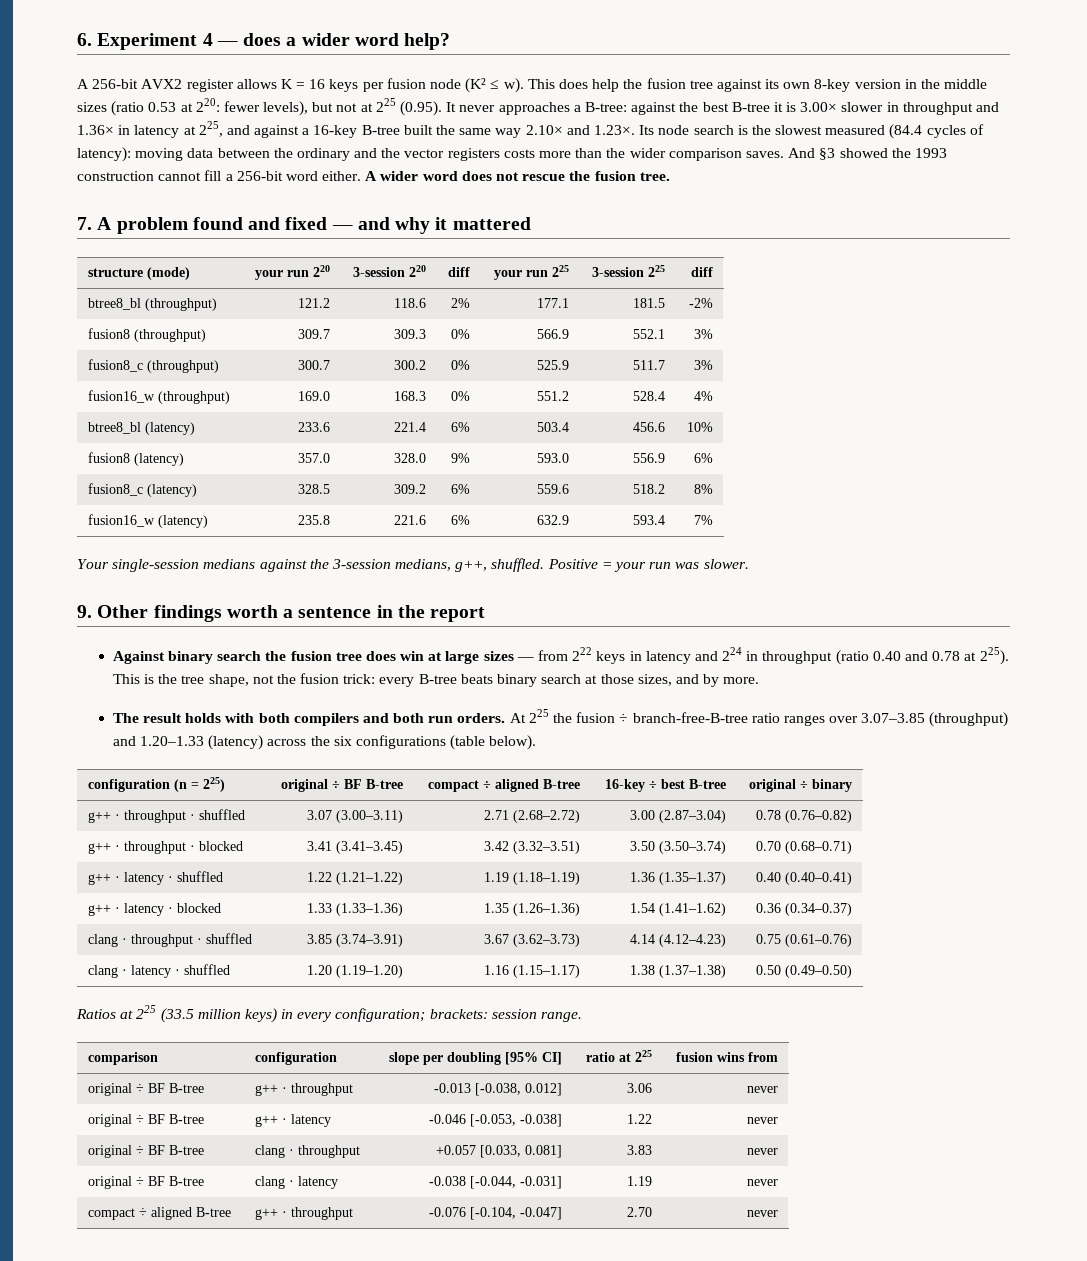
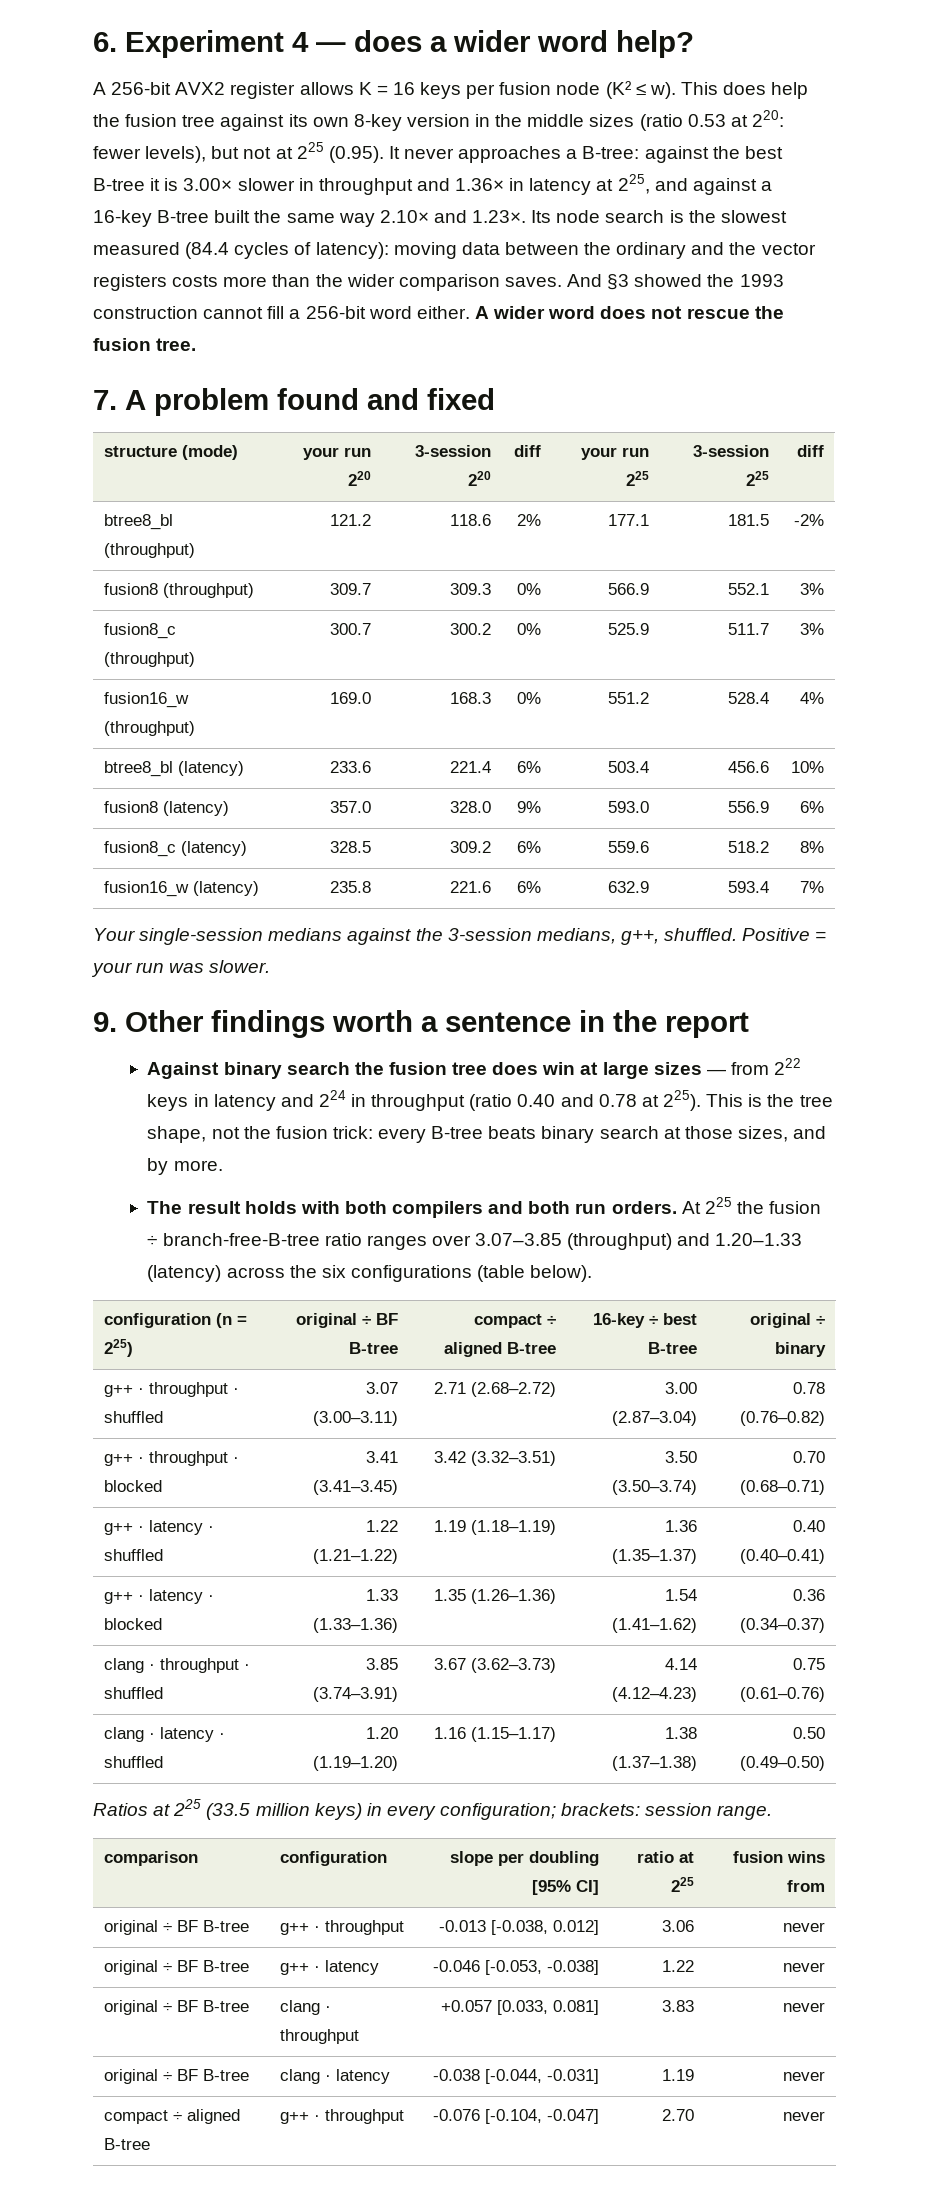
[331,217,531,234] — and why it mattered -> (495, 399) none

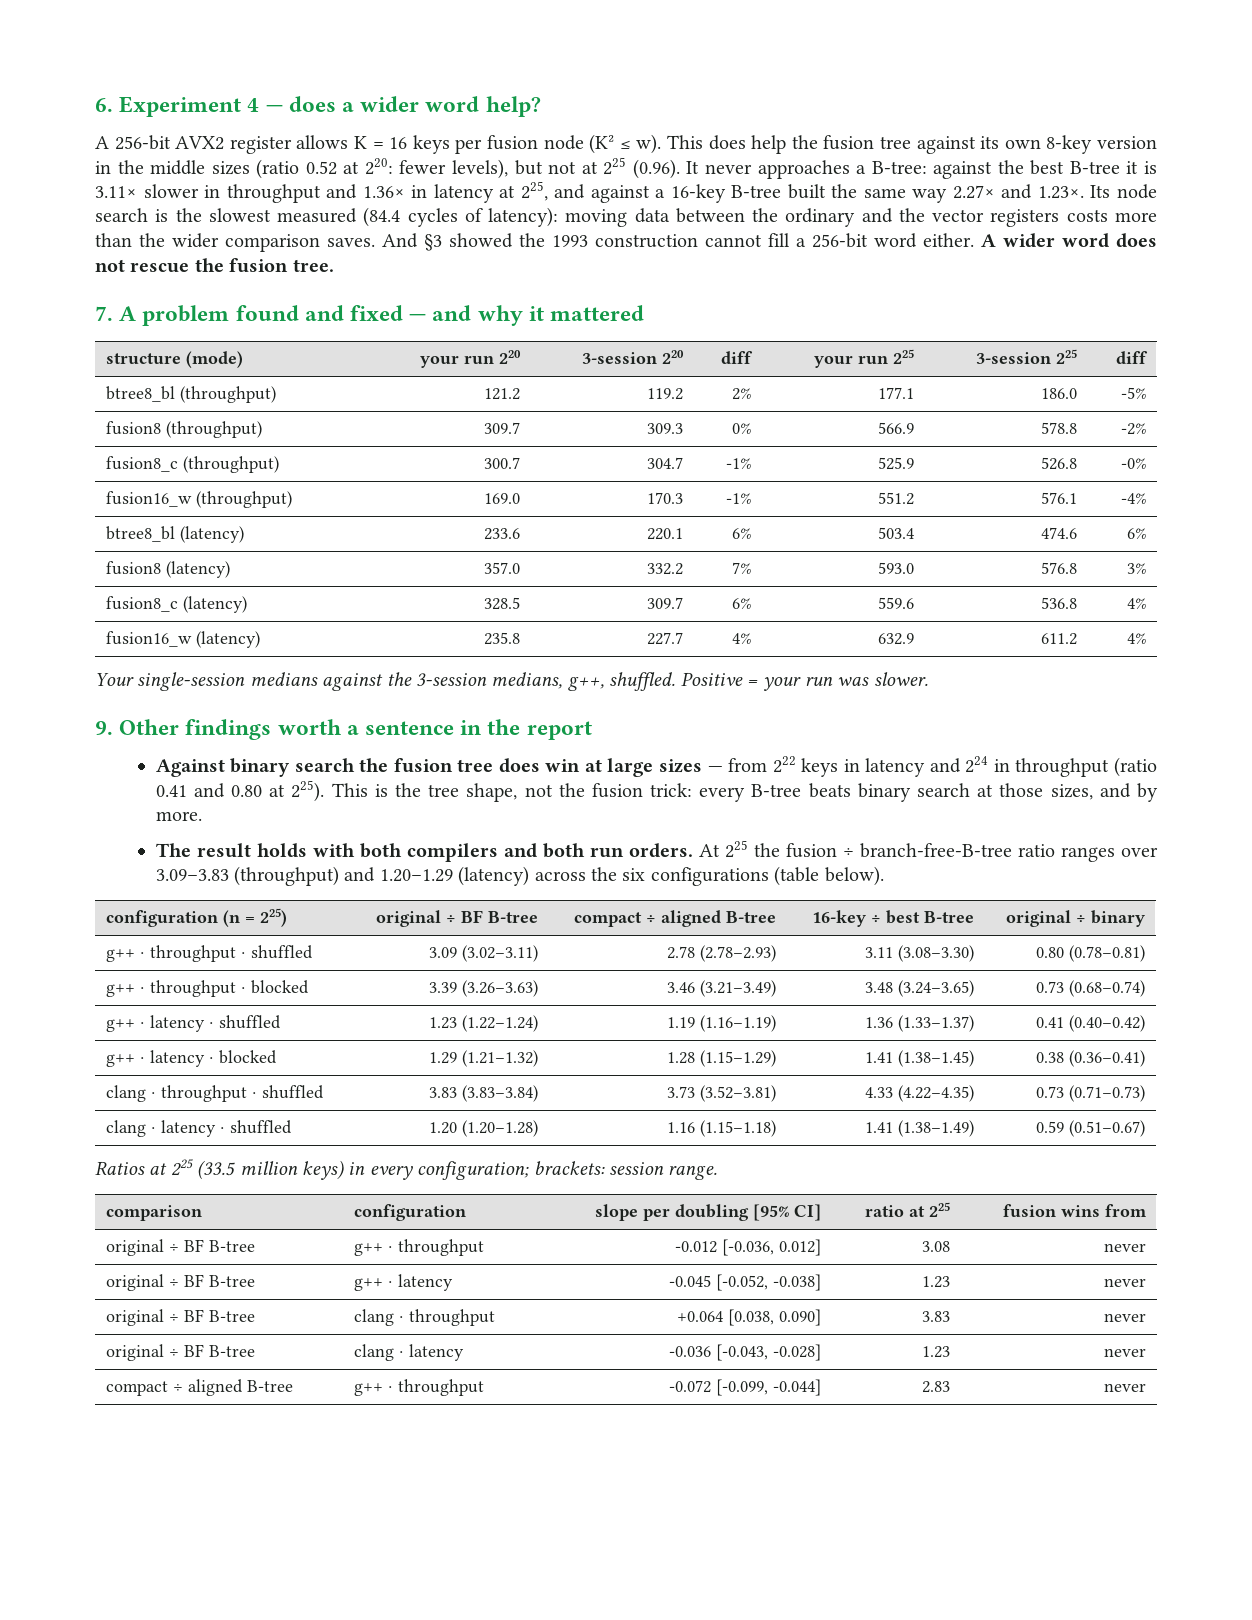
[687,114,726,127] 0.53 -> [305,161,337,175] 0.52
[328,146,384,163] (0.95). -> [632,159,680,179] (0.96).
[183,178,233,191] 3.00× -> [95,186,137,198] 3.11×
[379,210,429,223] 2.10× -> [952,185,995,199] 2.27×
(495, 399) none -> [409,305,645,326] — and why it mattered
[450,514,492,526] 118.6 -> [646,388,683,400] 119.2
[728,514,770,526] [794,514,825,526] 181.5 | -2% -> [1040,388,1077,399] [1120,387,1146,399] 186.0 | -5%
[728,583,770,595] [800,583,825,595] 552.1 | 3% -> [1040,422,1077,434] [1120,423,1146,435] 578.8 | -2%
[450,623,492,635] [517,623,542,635] 300.2 | 0% -> [646,457,683,469] [725,458,751,469] 304.7 | -1%
[728,623,770,635] [800,623,825,635] 511.7 | 3% -> [1040,457,1077,470] [1120,458,1146,469] 526.8 | -0%
[450,692,492,704] [517,692,542,704] 168.3 | 0% -> [646,492,683,504] [725,493,751,504] 170.3 | -1%
[728,692,770,704] [800,692,825,704] 528.4 | 4% -> [1040,492,1077,504] [1120,493,1146,504] 576.1 | -4%
[450,761,492,773] 221.4 -> [646,528,683,540] 220.1
[728,761,770,773] [791,761,825,773] 456.6 | 10% -> [1040,527,1077,539] [1126,528,1146,539] 474.6 | 6%
[450,801,492,813] [517,801,542,813] 328.0 | 9% -> [646,563,683,575] [731,562,751,574] 332.2 | 7%
[728,801,770,813] [800,801,825,813] 556.9 | 6% -> [1040,562,1077,574] [1126,563,1146,574] 576.8 | 3%
[450,841,492,853] 309.2 -> [646,597,683,609] 309.7
[728,841,770,853] [800,841,825,853] 518.2 | 8% -> [1040,597,1077,609] [1126,598,1146,609] 536.8 | 4%
[450,881,492,893] [517,881,542,893] 221.6 | 6% -> [646,632,683,645] [731,633,751,644] 227.7 | 4%
[728,881,770,893] [800,881,825,893] 593.4 | 7% -> [1040,633,1077,645] [1126,633,1146,644] 611.2 | 4%
[517,1094,637,1107] 0.40 and 0.78 -> [155,783,262,798] 0.41 and 0.80
[475,1233,563,1246] 3.07–3.85 -> [155,869,229,881] 3.09–3.83
[715,1233,803,1246] 1.20–1.33 -> [379,869,453,882] 1.20–1.29
[366,1382,399,1394] [313,1411,399,1426] [434,1382,557,1397] [665,1382,698,1394] [612,1411,698,1426] [793,1382,826,1394] [740,1411,826,1426] 3.07 (3.00–3.11) | 2.71 (2.68–2.72) | 3.00 (2.87–3.04) | 0.78 (0.76–0.82) -> [428,945,538,962] [666,945,776,962] [864,945,974,962] [1035,945,1145,962] 3.09 (3.02–3.11) | 2.78 (2.78–2.93) | 3.11 (3.08–3.30) | 0.80 (0.78–0.81)
[366,1451,399,1463] [313,1480,399,1495] [434,1451,557,1466] [665,1451,698,1463] [612,1480,698,1495] [793,1451,826,1463] [740,1480,826,1495] 3.41 (3.41–3.45) | 3.42 (3.32–3.51) | 3.50 (3.50–3.74) | 0.70 (0.68–0.71) -> [428,980,538,997] [666,980,776,997] [864,980,974,997] [1035,980,1145,997] 3.39 (3.26–3.63) | 3.46 (3.21–3.49) | 3.48 (3.24–3.65) | 0.73 (0.68–0.74)
[366,1520,399,1532] [313,1549,399,1564] [434,1520,557,1535] 1.22 (1.21–1.22) | 1.19 (1.18–1.19) -> [428,1015,538,1032] [666,1015,776,1032] 1.23 (1.22–1.24) | 1.19 (1.16–1.19)
[612,1549,698,1564] [793,1520,826,1532] [740,1549,826,1564] (1.35–1.37) | 0.40 (0.40–0.41) -> [897,1015,974,1032] [1035,1015,1145,1032] (1.33–1.37) | 0.41 (0.40–0.42)
[366,1589,399,1601] [313,1618,399,1633] [434,1589,557,1604] [665,1589,698,1601] [612,1618,698,1633] [793,1589,826,1601] [740,1618,826,1633] 1.33 (1.33–1.36) | 1.35 (1.26–1.36) | 1.54 (1.41–1.62) | 0.36 (0.34–0.37) -> [428,1050,538,1067] [666,1050,776,1067] [864,1050,974,1067] [1035,1050,1145,1067] 1.29 (1.21–1.32) | 1.28 (1.15–1.29) | 1.41 (1.38–1.45) | 0.38 (0.36–0.41)
[366,1658,399,1670] [313,1687,399,1702] [434,1658,557,1673] [665,1658,698,1670] [612,1687,698,1702] [793,1658,826,1670] [740,1687,826,1702] 3.85 (3.74–3.91) | 3.67 (3.62–3.73) | 4.14 (4.12–4.23) | 0.75 (0.61–0.76) -> [428,1085,538,1102] [666,1085,776,1102] [864,1085,974,1102] [1035,1085,1145,1102] 3.83 (3.83–3.84) | 3.73 (3.52–3.81) | 4.33 (4.22–4.35) | 0.73 (0.71–0.73)
[313,1756,399,1771] (1.19–1.20) -> [461,1120,538,1137] (1.20–1.28)
[471,1727,557,1742] [665,1727,698,1739] [612,1756,698,1771] [793,1727,826,1739] [740,1756,826,1771] (1.15–1.17) | 1.38 (1.37–1.38) | 0.50 (0.49–0.50) -> [699,1120,776,1137] [864,1120,974,1137] [1035,1120,1145,1137] (1.15–1.18) | 1.41 (1.38–1.49) | 0.59 (0.51–0.67)
[439,1920,549,1935] -0.013 [-0.038, -> [674,1239,774,1256] -0.012 [-0.036,
[662,1920,695,1932] 3.06 -> [921,1241,950,1252] 3.08
[433,1960,543,1975] -0.046 [-0.053, -> [668,1274,768,1291] -0.045 [-0.052,
[662,1960,695,1972] 1.22 -> [921,1276,950,1288] 1.23
[441,2000,600,2015] +0.057 [0.033, 0.081] -> [676,1309,821,1326] +0.064 [0.038, 0.090]
[433,2069,600,2084] [662,2069,695,2081] -0.038 [-0.044, -0.031] | 1.19 -> [668,1344,821,1361] [921,1346,950,1358] -0.036 [-0.043, -0.028] | 1.23
[433,2109,600,2124] [662,2109,695,2121] -0.076 [-0.104, -0.047] | 2.70 -> [668,1379,821,1396] [921,1381,950,1393] -0.072 [-0.099, -0.044] | 2.83

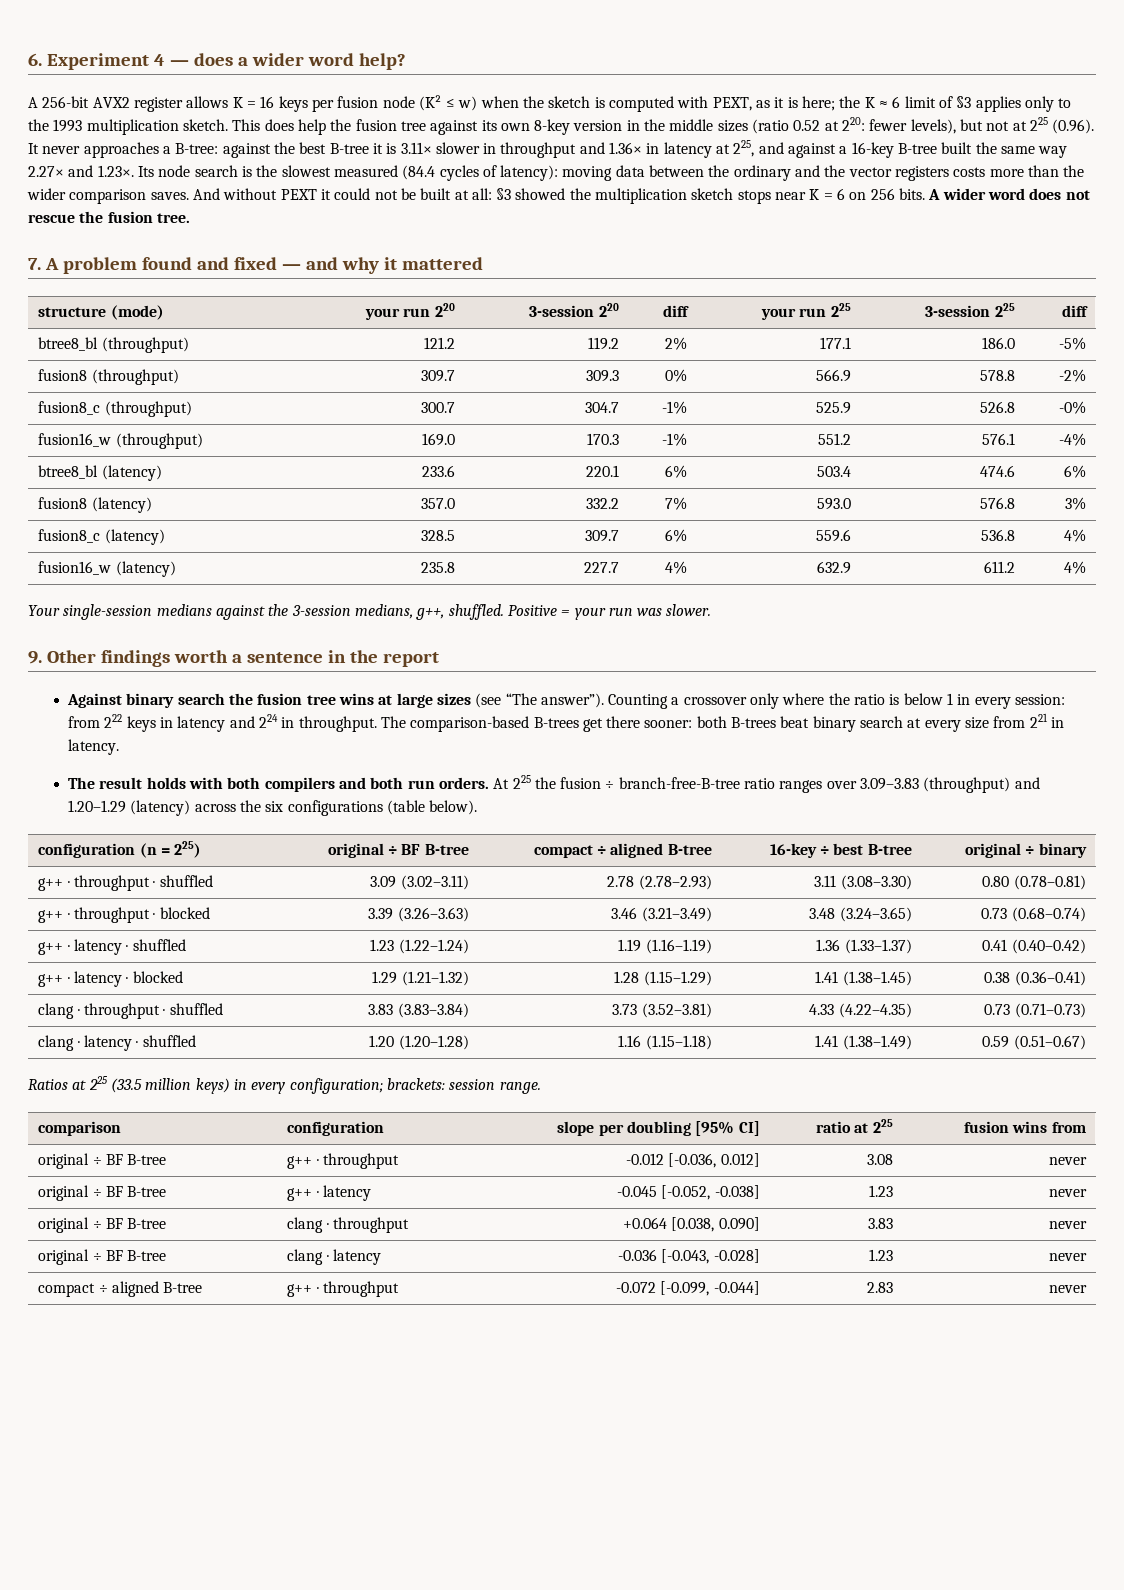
[636,134,662,154] w). -> [458,96,1072,112] [28,119,228,135] w) when the sketch is computed with PEXT, as it is here; the K ≈ 6 limit of §3 applies only to the 1993 multiplication sketch.
[424,233,974,251] §3 showed the 1993 construction cannot fill a 256-bit word either. -> [223,188,926,204] without PEXT it could not be built at all: §3 showed the multiplication sketch stops near K = 6 on 256 bits.
[498,758,581,773] does win -> [338,693,374,705] wins
[707,766,723,772] — -> [475,693,1065,709] (see “The answer”). Counting a crossover only where the ratio is below 1 in every session:
[1015,757,1158,777] [155,780,1158,802] [155,811,202,821] throughput (ratio 0.41 and 0.80 at 225). This is the tree shape, not the fusion trick: every B-tree beats binary search at those sizes, and by more. -> [298,713,1064,732] [67,739,119,755] throughput. The comparison-based B-trees get there sooner: both B-trees beat binary search at every size from 221 in latency.

